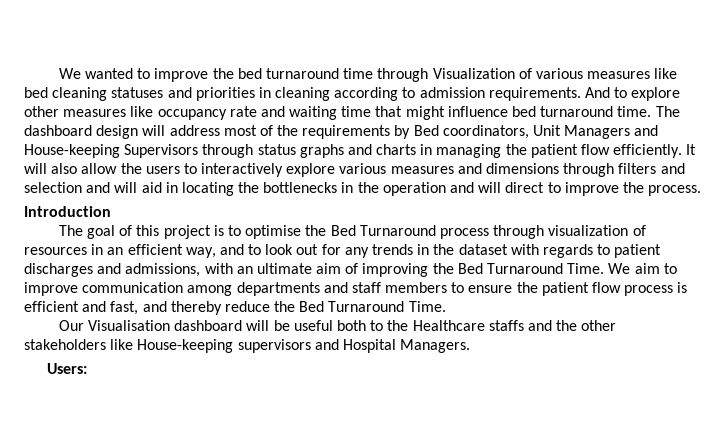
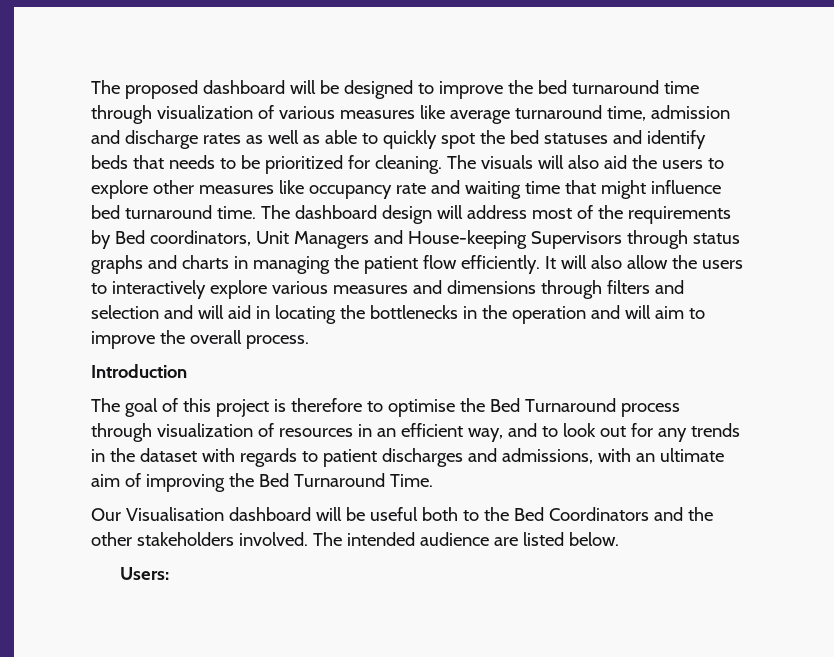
[58,68,134,79] We wanted -> [91,80,413,99] The proposed dashboard will be designed
[432,68,515,79] Visualization -> [156,105,253,119] visualization
[24,87,611,101] bed cleaning statuses and priorities in cleaning according to admission requirements. And -> [449,105,730,124] [91,130,706,149] [91,155,703,174] average turnaround time, admission and discharge rates as well as able to quickly spot the bed statuses and identify beds that needs to be prioritized for cleaning. The visuals will also aid the users
[505,182,644,196] direct to improve the -> [654,306,705,319] [91,330,242,349] aim to improve the overall
(224, 230) none -> [290,398,362,412] therefore
[608,263,677,274] [24,282,688,296] [24,301,446,315] We aim to improve communication among departments and staff members to ensure the patient flow process is efficient and fast, and thereby reduce the Bed Turnaround Time. -> (433, 480) none
[412,320,524,331] Healthcare staffs -> [513,507,649,521] Bed Coordinators
[110,339,471,353] like House-keeping supervisors and Hospital Managers. -> [238,532,619,546] involved. The intended audience are listed below.

